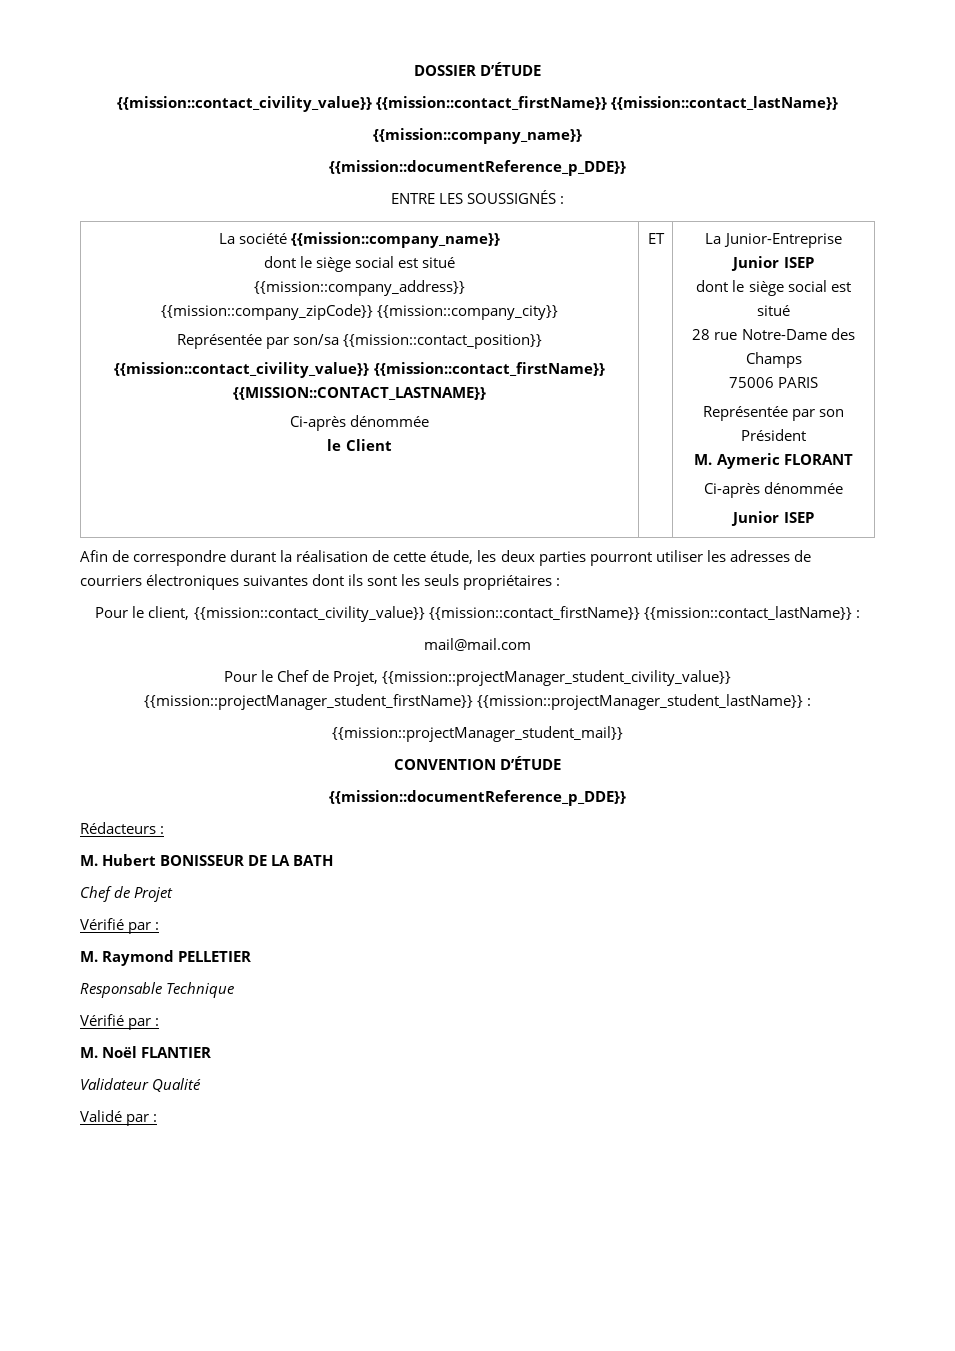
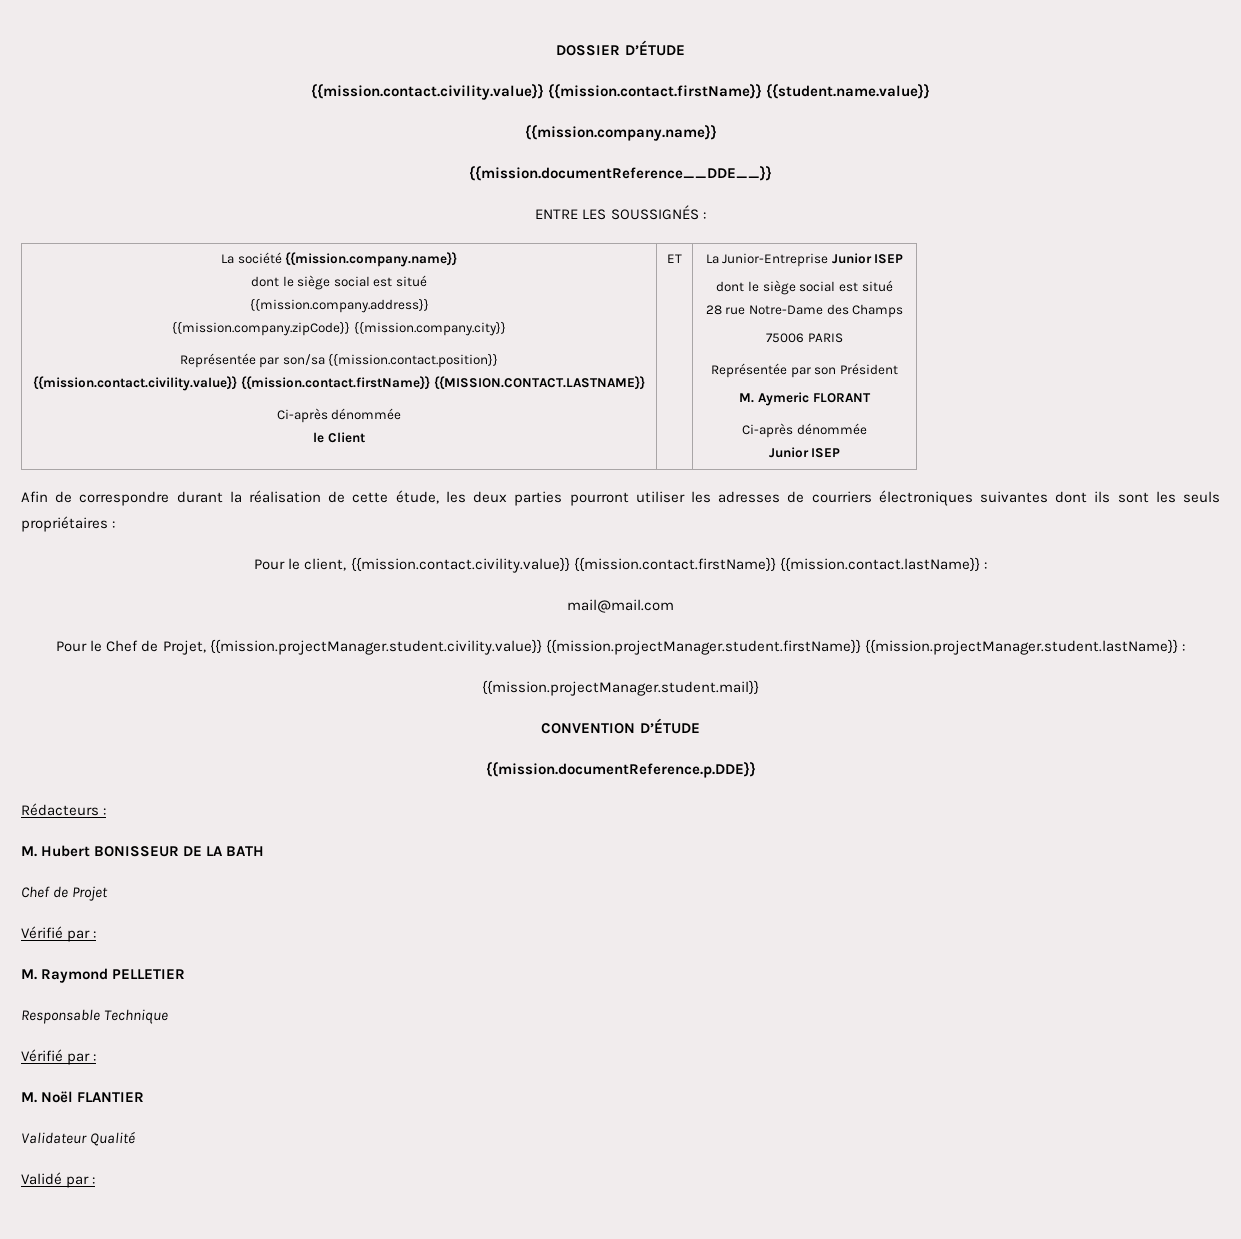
[116,96,839,112] [373,128,582,144] [329,160,626,176] {{mission::contact_civility_value}} {{mission::contact_firstName}} {{mission::contact_lastName}} // {{mission::company_name}} // {{mission::documentReference_p_DDE}} -> [310,84,931,100] [524,125,717,141] [469,166,772,181] {{mission.contact.civility.value}} {{mission.contact.firstName}} {{student.name.value}} // {{mission.company.name}} // {{mission.documentReference__DDE__}}
[291,232,501,248] [263,256,456,272] [254,280,465,296] [160,304,559,320] {{mission::company_name}} // dont le siège social est situé // {{mission::company_address}} // {{mission::company_zipCode}} {{mission::company_city}} -> [285,252,458,267] [250,275,428,290] [249,298,429,313] [172,321,506,336] {{mission.company.name}} // dont le siège social est situé // {{mission.company.address}} // {{mission.company.zipCode}} {{mission.company.city}}
[343,334,543,349] [114,362,605,378] [233,387,487,400] {{mission::contact_position}} // {{mission::contact_civility_value}} {{mission::contact_firstName}} {{MISSION::CONTACT_LASTNAME}} -> [328,353,499,368] [33,376,645,391] {{mission.contact.position}} // {{mission.contact.civility.value}} {{mission.contact.firstName}} {{MISSION.CONTACT.LASTNAME}}
[193,606,852,622] {{mission::contact_civility_value}} {{mission::contact_firstName}} {{mission::contact_lastName}} -> [350,557,980,573] {{mission.contact.civility.value}} {{mission.contact.firstName}} {{mission.contact.lastName}}
[382,670,732,686] [143,694,812,710] [332,726,623,742] {{mission::projectManager_student_civility_value}} {{mission::projectManager_student_firstName}} {{mission::projectManager_student_lastName}} : // {{mission::projectManager_student_mail}} -> [209,639,1185,655] [482,680,759,696] {{mission.projectManager.student.civility.value}} {{mission.projectManager.student.firstName}} {{mission.projectManager.student.lastName}} : // {{mission.projectManager.student.mail}}
[329,790,626,806] {{mission::documentReference_p_DDE}} -> [485,762,756,778] {{mission.documentReference.p.DDE}}

